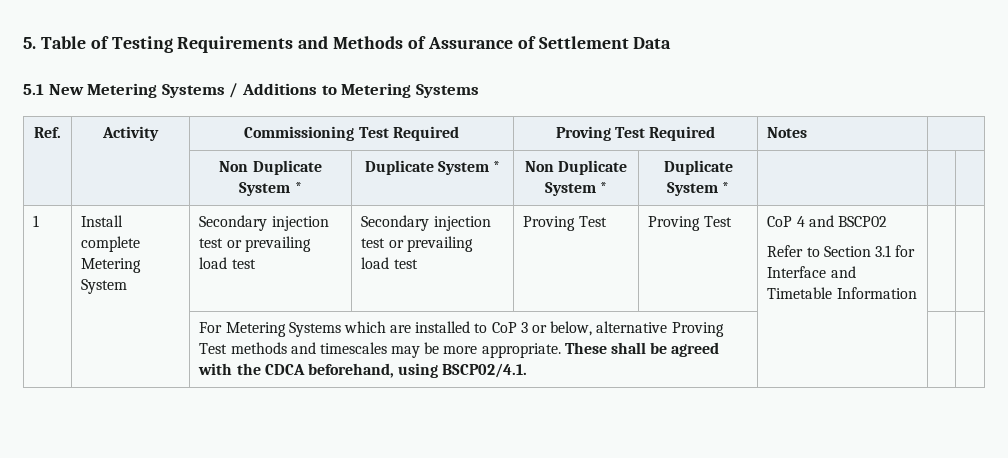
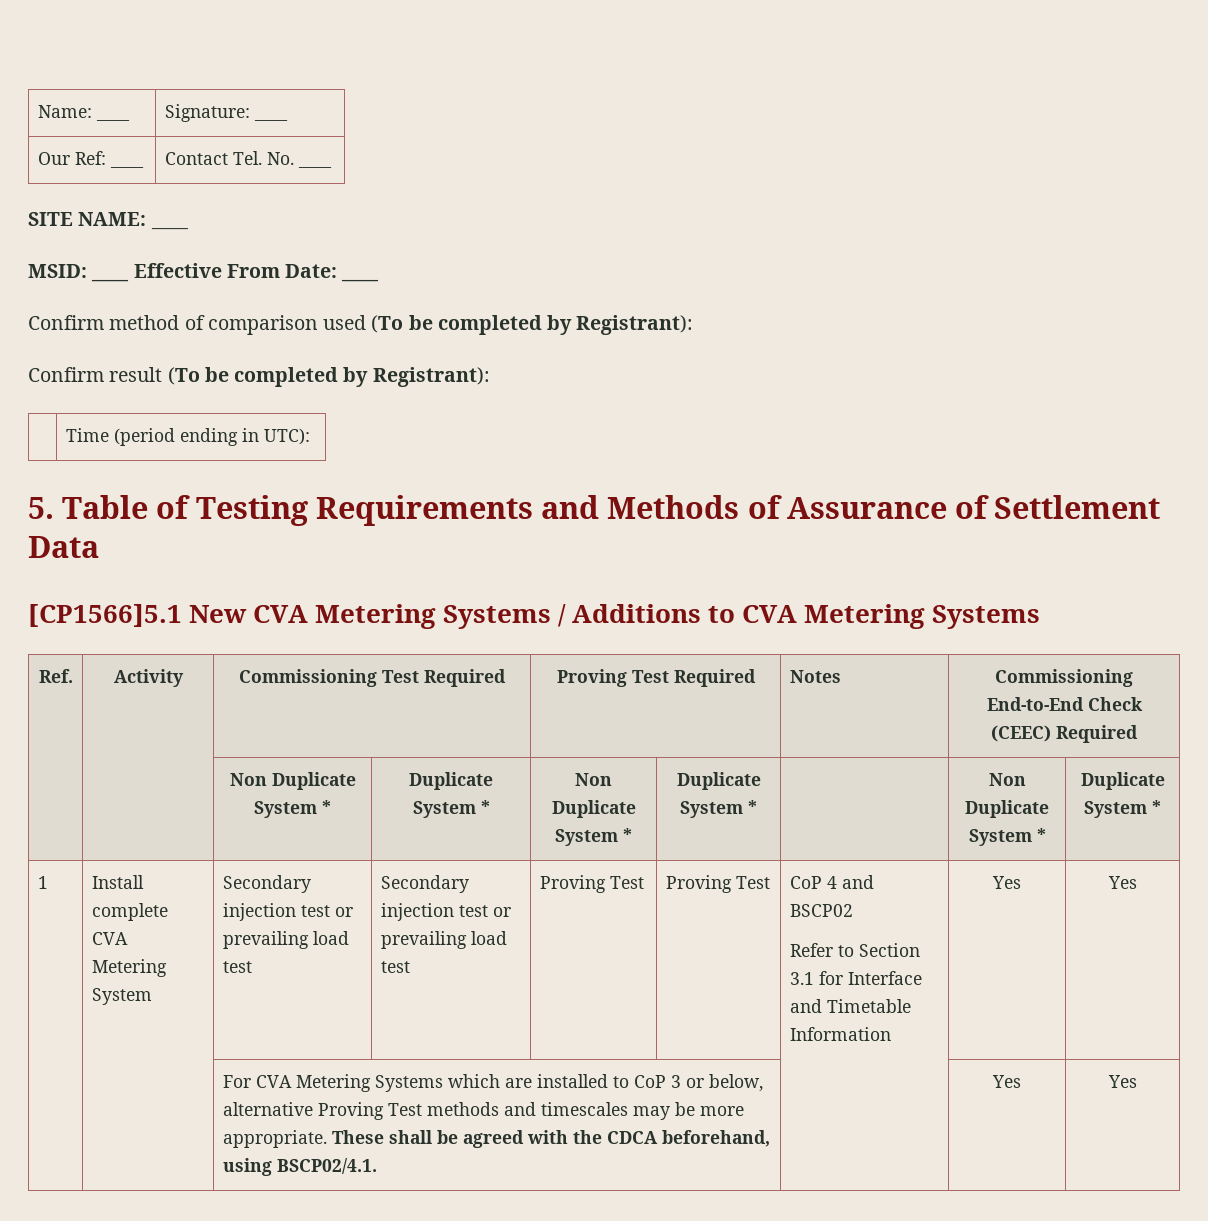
(23, 43) none -> [37,105,92,118] [95,118,130,121] [164,104,288,122] [37,151,106,165] [109,165,144,168] [164,151,294,165] [297,165,332,168] [28,212,147,226] [150,226,189,230] [28,264,87,278] [91,278,130,282] [133,263,338,278] [341,278,380,282] [28,315,694,335] [28,367,490,387] [65,428,310,446] Name: ____ | Signature: ____ // Our Ref: ____ | Contact Tel. No. ____ // SITE NAME: ____ // MSID: ____ Effective From Date: ____ // Confirm method of comparison used (To be completed by Registrant): // Confirm result (To be completed by Registrant): // | Time (period ending in UTC): //
[23,84,84,95] 5.1 New -> [28,604,309,627] [CP1566]5.1 New CVA
(337, 90) none -> [742,605,798,623] CVA
(808, 132) none -> [995,669,1133,687] [986,697,1143,711] [991,725,1138,743] Commissioning End-to-End Check (CEEC) Required
(730, 187) | -> [988,773,1026,786] [965,800,1049,818] [968,828,1046,846] [1080,772,1165,790] [1084,800,1161,818] Non Duplicate System * | Duplicate System *
(141, 244) none -> [91,932,128,945] CVA
(917, 293) | -> [992,876,1021,889] [1107,876,1137,889] Yes | Yes
(223, 327) none -> [255,1075,292,1088] CVA
(528, 370) | -> [992,1075,1021,1088] [1107,1075,1137,1088] Yes | Yes

